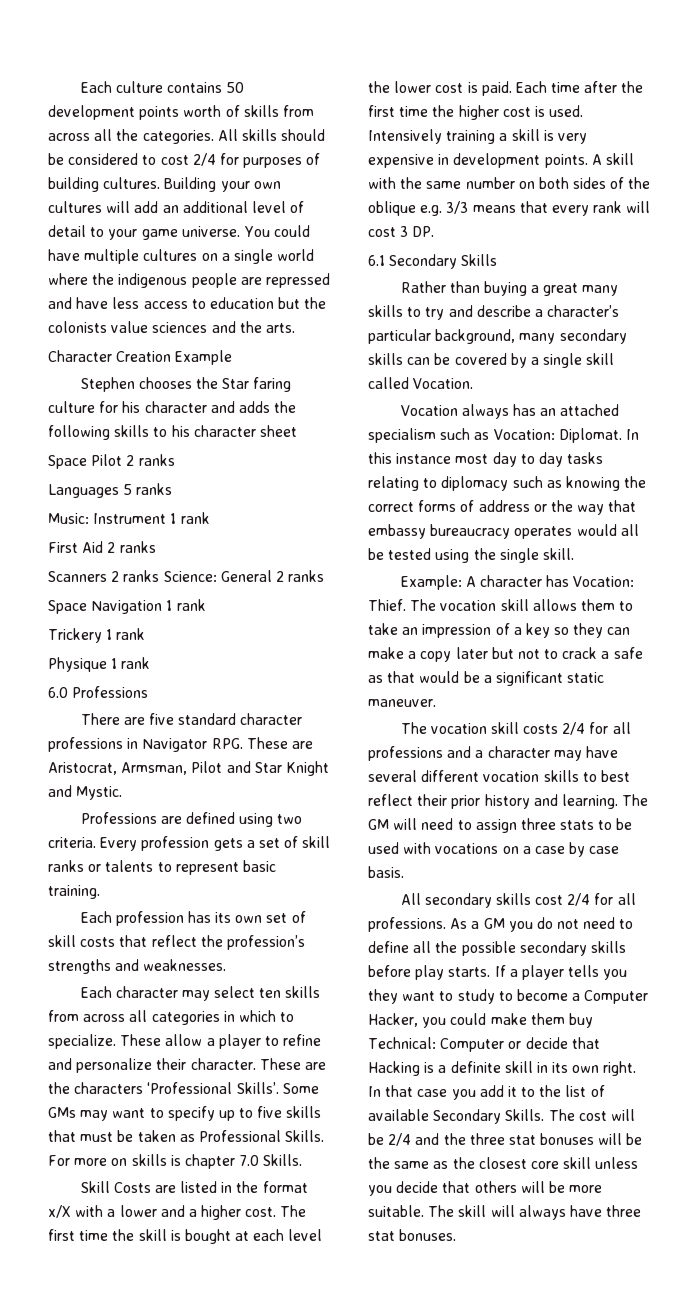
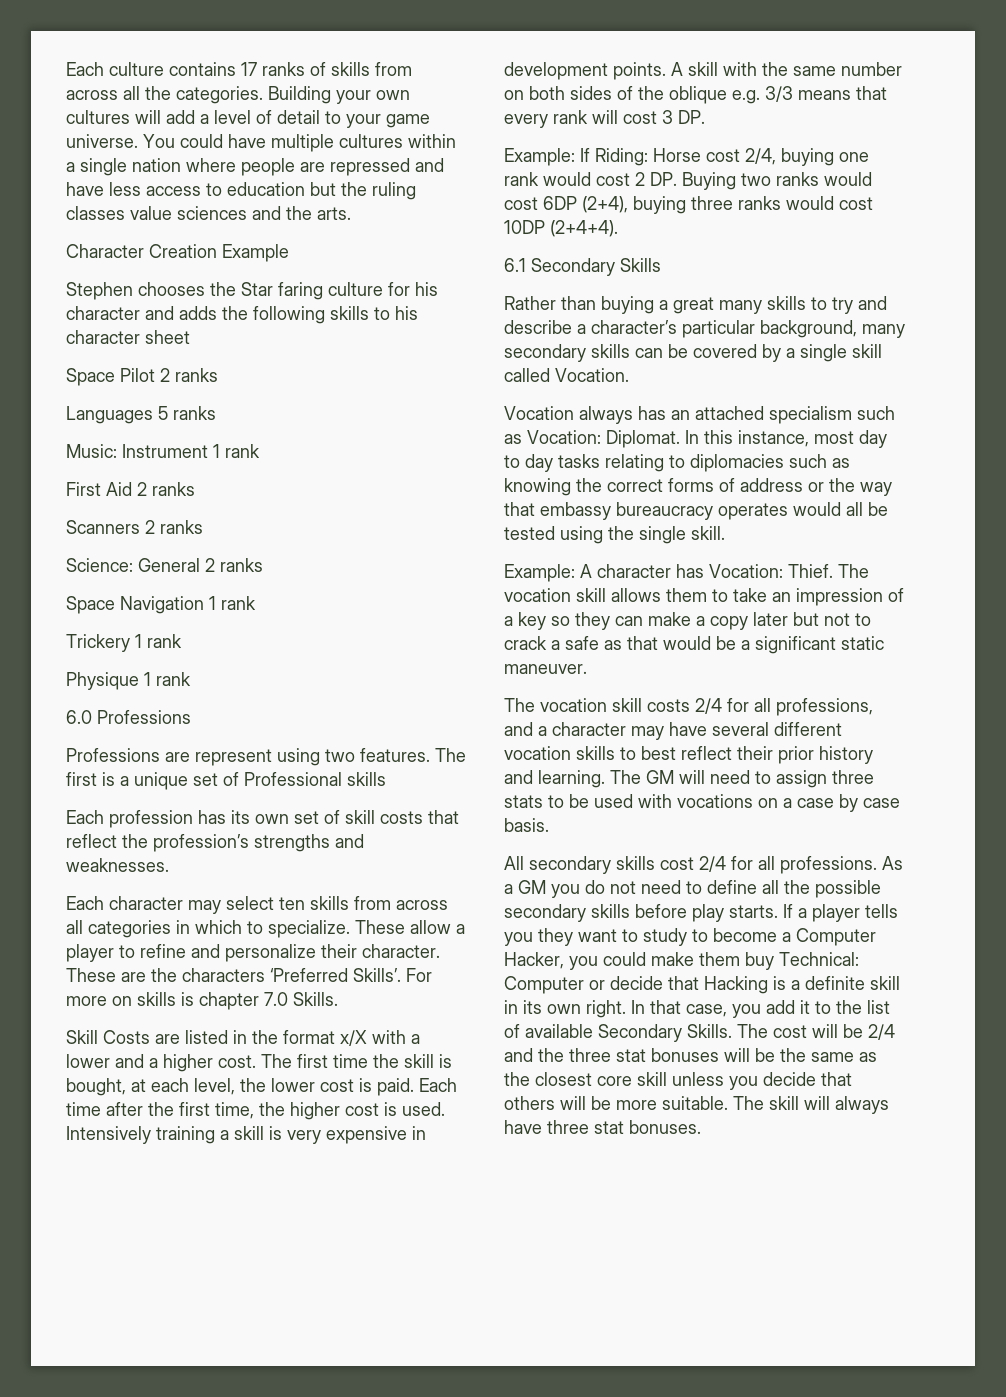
[226,82,245,93] [48,105,222,120] 50 development points worth -> [241,62,305,76] 17 ranks
[217,129,326,141] [48,153,321,168] [48,177,161,192] All skills should be considered to cost 2/4 for purposes of building cultures. -> (263, 95) none
[162,201,248,213] an additional -> [200,114,209,124] a
[201,249,315,264] [48,273,188,288] on a single world where the indigenous -> [408,134,456,148] [66,158,236,176] within a single nation where
[48,321,107,333] colonists -> [372,182,416,200] [66,206,125,220] ruling classes
(160, 576) none -> (203, 527) //
[80,713,303,725] [48,737,313,752] [48,761,329,776] [48,785,123,800] // There are five standard character professions in Navigator RPG. These are Aristocrat, Armsman, Pilot and Star Knight and Mystic. -> (191, 717) none
[185,812,235,824] defined -> [195,749,272,766] represent
[48,836,331,851] [48,860,276,875] [48,885,100,899] criteria. Every profession gets a set of skill ranks or talents to represent basic training. -> [360,748,466,762] [66,772,386,790] features. The first is a unique set of Professional skills
[147,1082,319,1094] [48,1106,322,1121] [48,1130,325,1142] ‘Professional Skills’. Some GMs may want to specify up to five skills that must be taken as Professional Skills. -> [270,968,401,982] ‘Preferred Skills’.
[184,1229,231,1244] bought -> [66,1078,126,1096] bought,
[288,1229,323,1241] level -> [194,1078,235,1095] level,
[399,106,429,117] time -> [215,1102,254,1119] time,
(435, 231) none -> [504,148,869,166] [504,172,872,190] [504,196,873,214] [504,220,618,237] // Example: If Riding: Horse cost 2/4, buying one rank would cost 2 DP. Buying two ranks would cost 6DP (2+4), buying three ranks would cost 10DP (2+4+4).
[396,453,452,464] instance -> [738,430,809,447] instance,
[441,476,509,491] diplomacy -> [690,454,784,472] diplomacies
[368,746,443,761] professions -> [776,698,873,716] professions,
[417,1089,448,1097] case -> [686,1004,727,1017] case,

